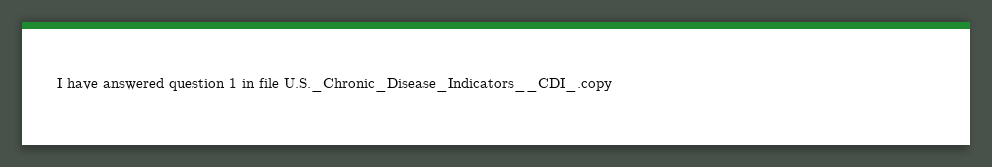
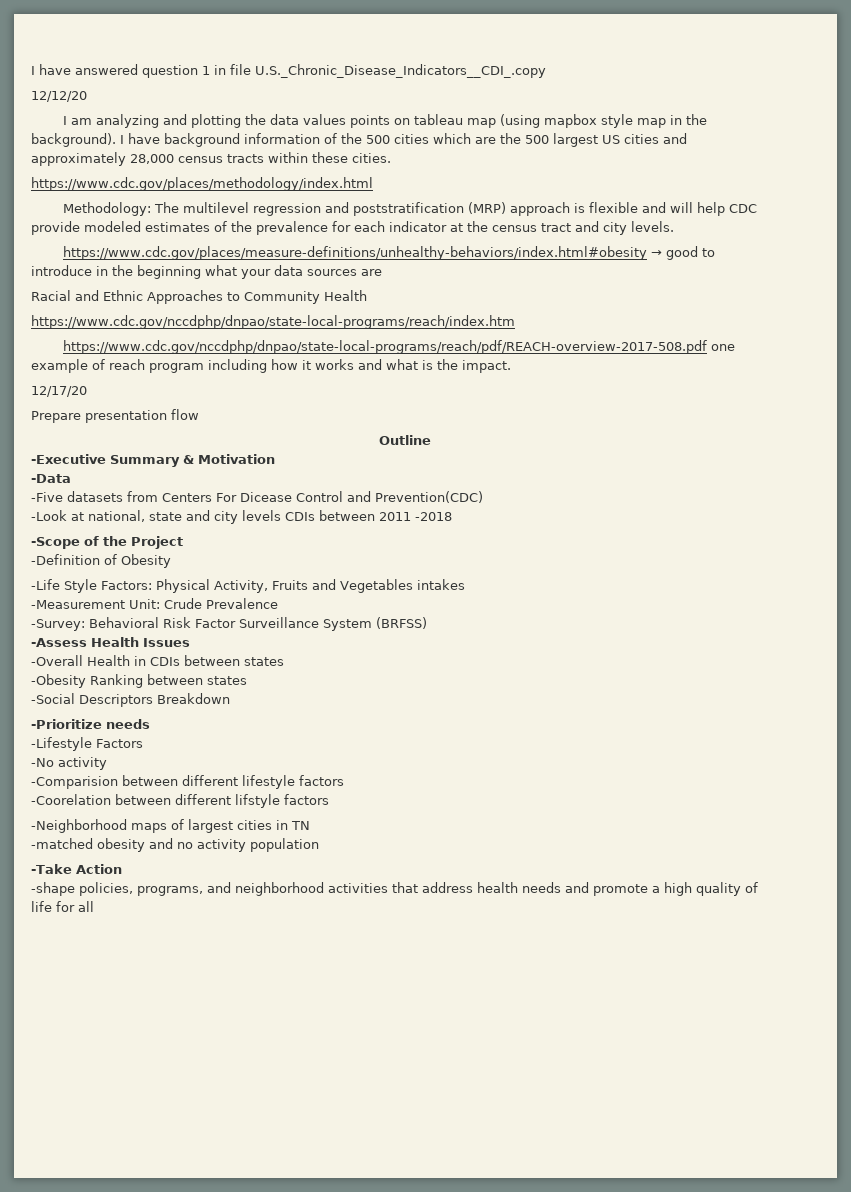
(612, 85) none -> [31,91,87,102] [63,114,708,128] [31,133,687,147] [31,152,391,166] [31,177,373,191] [63,202,758,216] [31,221,674,235] [63,246,716,260] [31,265,382,279] [31,290,367,304] [31,315,515,329] [63,340,736,354] [31,359,511,373] [31,386,87,397] [31,409,199,423] [379,435,431,445] [31,454,275,467] [31,474,71,483] [31,491,483,503] [31,510,452,524] [31,536,183,549] [31,554,171,568] [31,579,465,593] [31,598,278,609] [31,617,427,631] [31,637,190,647] [31,655,284,666] [31,674,247,688] [31,693,230,707] [31,719,150,729] [31,737,143,751] [31,757,107,770] [31,775,344,789] [31,794,329,808] [31,819,310,833] [31,838,319,852] [31,864,122,874] [31,882,758,896] [31,901,94,912] // 12/12/20 // I am analyzing and plotting the data values points on tableau map (using mapbox style map in the background). I have background information of the 500 cities which are the 500 largest US cities and approximately 28,000 census tracts within these cities. // https://www.cdc.gov/places/methodology/index.html // Methodology: The multilevel regression and poststratification (MRP) approach is flexible and will help CDC provide modeled estimates of the prevalence for each indicator at the census tract and city levels. // https://www.cdc.gov/places/measure-definitions/unhealthy-behaviors/index.html#obesity → good to introduce in the beginning what your data sources are // Racial and Ethnic Approaches to Community Health // https://www.cdc.gov/nccdphp/dnpao/state-local-programs/reach/index.htm // https://www.cdc.gov/nccdphp/dnpao/state-local-programs/reach/pdf/REACH-overview-2017-508.pdf one example of reach program including how it works and what is the impact. // 12/17/20 // Prepare presentation flow // Outline // -Executive Summary & Motivation // -Data // -Five datasets from Centers For Dicease Control and Prevention(CDC) // -Look at national, state and city levels CDIs between 2011 -2018 // -Scope of the Project // -Definition of Obesity // -Life Style Factors: Physical Activity, Fruits and Vegetables intakes // -Measurement Unit: Crude Prevalence // -Survey: Behavioral Risk Factor Surveillance System (BRFSS) // -Assess Health Issues // -Overall Health in CDIs between states // -Obesity Ranking between states // -Social Descriptors Breakdown // -Prioritize needs // -Lifestyle Factors // -No activity // -Comparision between different lifestyle factors // -Coorelation between different lifstyle factors // -Neighborhood maps of largest cities in TN // -matched obesity and no activity population // -Take Action // -shape policies, programs, and neighborhood activities that address health needs and promote a high quality of life for all

